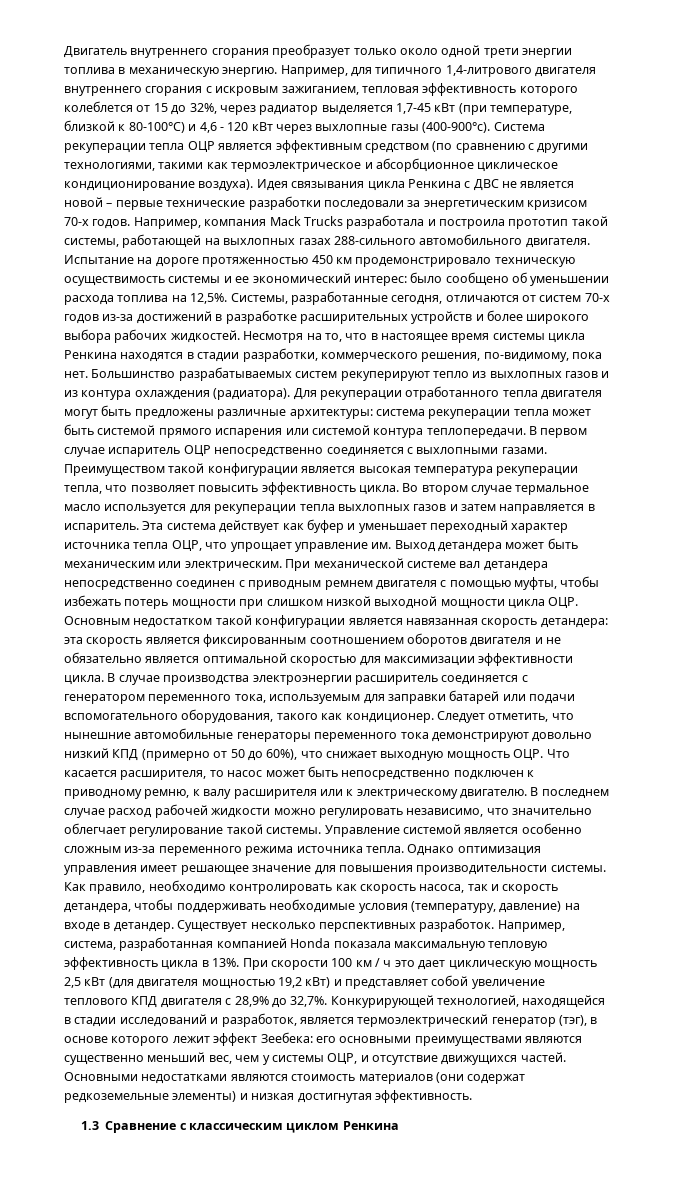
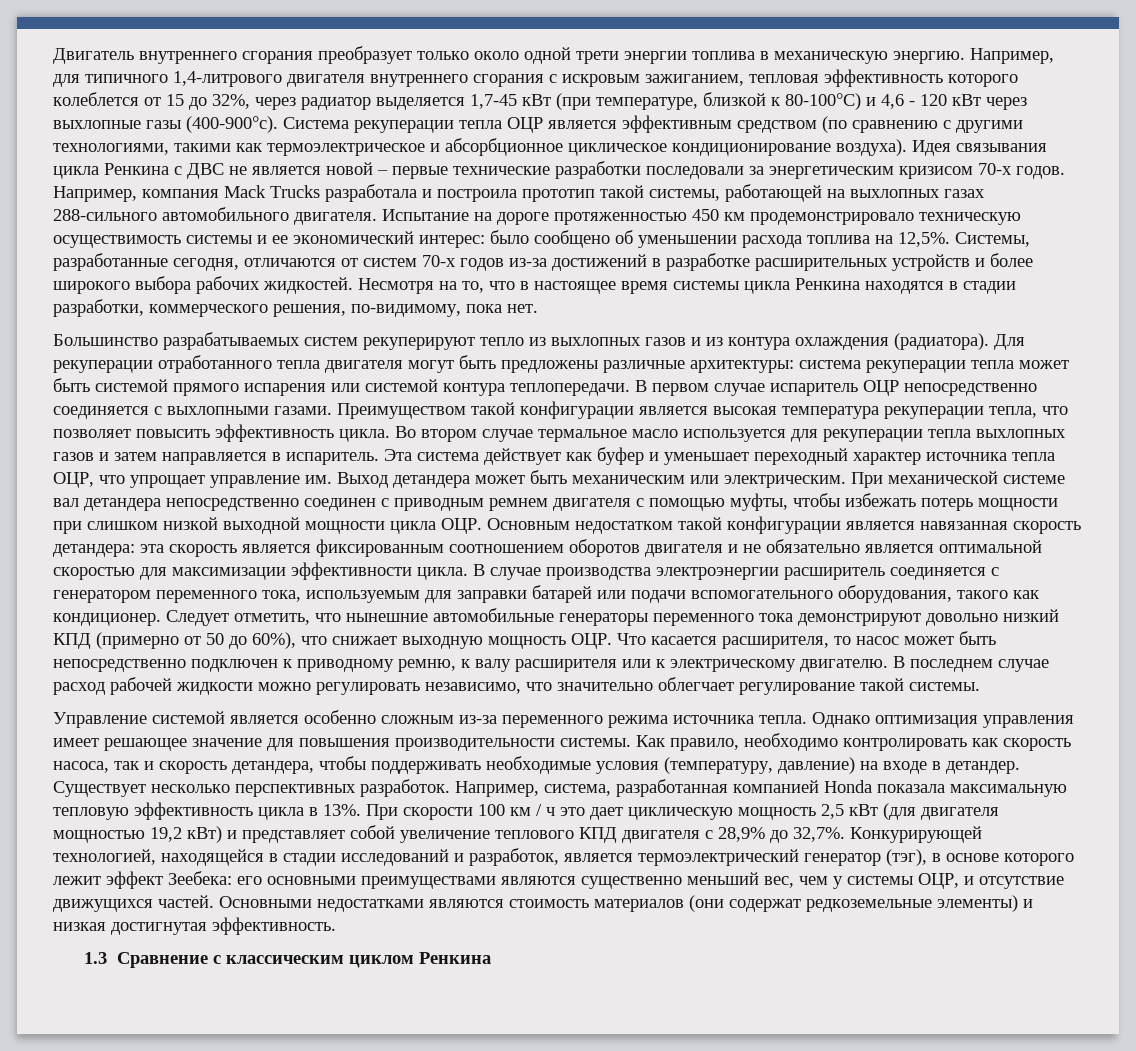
(88, 374) none -> (538, 308) //
(322, 830) none -> (980, 686) //

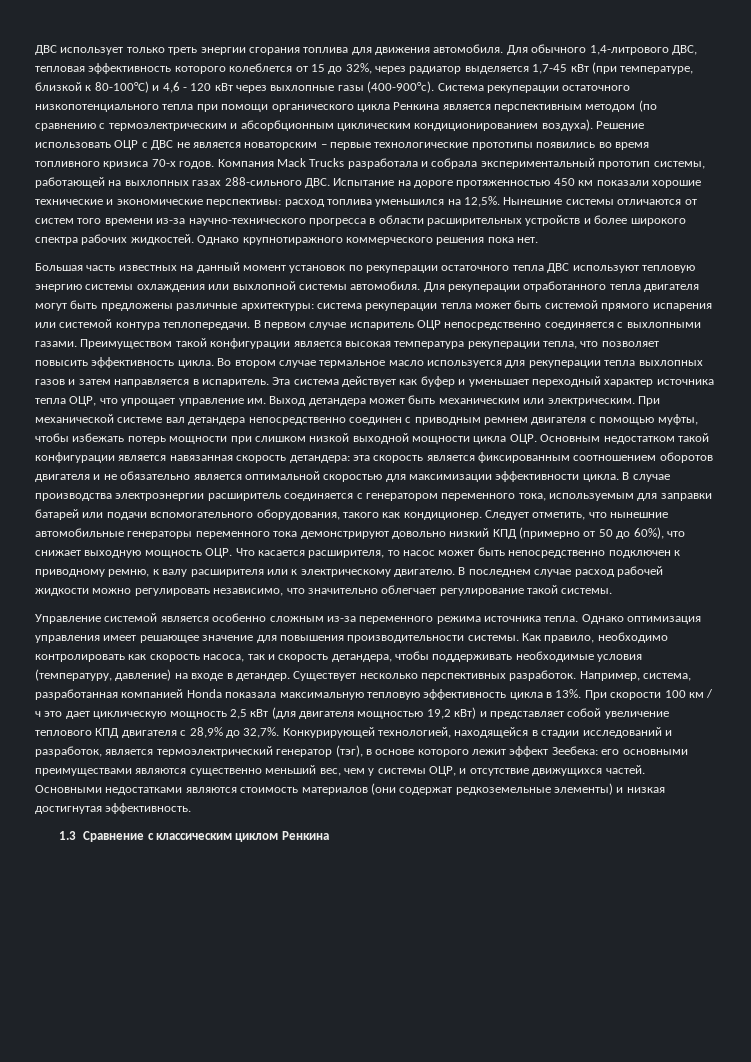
[53,46,1054,64] [53,71,744,87] Двигатель внутреннего сгорания преобразует только около одной трети энергии топлива в механическую энергию. Например, для типичного 1,4-литрового двигателя внутреннего сгорания с искровым зажиганием, -> [35,44,697,55] ДВС использует только треть энергии сгорания топлива для движения автомобиля. Для обычного 1,4-литрового ДВС,
[459,115,1023,133] [53,138,1047,156] [53,163,169,179] тепла ОЦР является эффективным средством (по сравнению с другими технологиями, такими как термоэлектрическое и абсорбционное циклическое кондиционирование воздуха). Идея связывания цикла Ренкина -> [562,85,631,91] [35,100,657,112] [35,119,644,131] [35,140,139,150] остаточного низкопотенциального тепла при помощи органического цикла Ренкина является перспективным методом (по сравнению с термоэлектрическим и абсорбционным циклическим кондиционированием воздуха). Решение использовать ОЦР
[326,162,373,175] новой -> [244,142,318,150] новаторским
[453,161,1065,179] [53,186,219,202] технические разработки последовали за энергетическим кризисом 70-х годов. Например, компания -> [374,142,649,150] [35,159,274,169] технологические прототипы появились во время топливного кризиса 70-х годов. Компания
[437,185,644,202] построила прототип такой -> [431,158,651,169] собрала экспериментальный прототип
[162,207,377,225] автомобильного двигателя. -> [304,178,330,188] ДВС.
[750,212,1021,225] [53,230,1030,248] [53,253,750,271] продемонстрировало техническую осуществимость системы и ее экономический интерес: было сообщено об уменьшении расхода топлива на 12,5%. Системы, разработанные сегодня, отличаются от систем 70-х годов из-за достижений в разработке -> [596,180,701,188] [35,196,697,207] [35,215,424,226] показали хорошие технические и экономические перспективы: расход топлива уменьшился на 12,5%. Нынешние системы отличаются от систем того времени из-за научно-технического прогресса в области
[135,276,191,294] выбора -> [35,237,78,245] спектра
[358,278,1016,294] [53,299,538,317] [53,332,989,350] Несмотря на то, что в настоящее время системы цикла Ренкина находятся в стадии разработки, коммерческого решения, по-видимому, пока нет. // Большинство разрабатываемых систем рекуперируют тепло из выхлопных газов и из контура охлаждения (радиатора). -> [197,235,538,245] [35,262,695,273] [35,281,421,292] Однако крупнотиражного коммерческого решения пока нет. // Большая часть известных на данный момент установок по рекуперации остаточного тепла ДВС используют тепловую энергию системы охлаждения или выхлопной системы автомобиля.

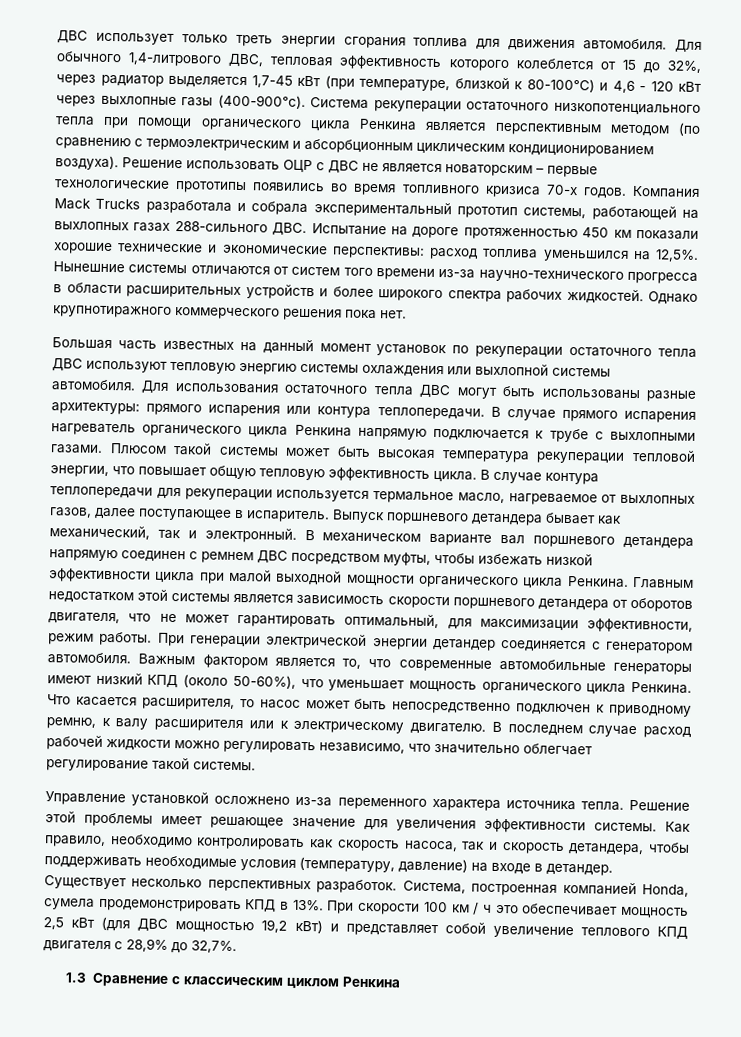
[448,281,700,292] [35,300,598,311] рекуперации отработанного тепла двигателя могут быть предложены различные архитектуры: система рекуперации тепла может быть системой -> [174,383,697,402] [51,402,140,415] использования остаточного тепла ДВС могут быть использованы разные архитектуры:
[59,319,113,328] системой -> (312, 410) none
[263,320,701,330] [35,338,659,349] [35,357,703,368] [35,376,714,387] [35,395,660,406] [35,414,698,425] [35,433,709,444] [35,452,713,463] [35,471,670,482] [35,493,712,501] [35,509,669,520] [35,527,685,539] [35,548,233,558] первом случае испаритель ОЦР непосредственно соединяется с выхлопными газами. Преимуществом такой конфигурации является высокая температура рекуперации тепла, что позволяет повысить эффективность цикла. Во втором случае термальное масло используется для рекуперации тепла выхлопных газов и затем направляется в испаритель. Эта система действует как буфер и уменьшает переходный характер источника тепла ОЦР, что упрощает управление им. Выход детандера может быть механическим или электрическим. При механической системе вал детандера непосредственно соединен с приводным ремнем двигателя с помощью муфты, чтобы избежать потерь мощности при слишком низкой выходной мощности цикла ОЦР. Основным недостатком такой конфигурации является навязанная скорость детандера: эта скорость является фиксированным соотношением оборотов двигателя и не обязательно является оптимальной скоростью для максимизации эффективности цикла. В случае производства электроэнергии расширитель соединяется с генератором переменного тока, используемым для заправки батарей или подачи вспомогательного оборудования, такого как кондиционер. Следует отметить, что нынешние автомобильные генераторы переменного тока демонстрируют довольно низкий КПД (примерно от 50 до 60%), что снижает выходную мощность ОЦР. -> [506,409,696,423] [51,423,696,443] [50,443,696,464] [50,465,599,485] [50,486,695,506] [49,507,622,526] [49,525,695,549] [49,549,593,566] [49,568,694,589] [48,589,693,612] [48,612,693,633] [48,631,693,654] [47,652,692,675] [47,672,692,695] случае прямого испарения нагреватель органического цикла Ренкина напрямую подключается к трубе с выхлопными газами. Плюсом такой системы может быть высокая температура рекуперации тепловой энергии, что повышает общую тепловую эффективность цикла. В случае контура теплопередачи для рекуперации используется термальное масло, нагреваемое от выхлопных газов, далее поступающее в испаритель. Выпуск поршневого детандера бывает как механический, так и электронный. В механическом варианте вал поршневого детандера напрямую соединен с ремнем ДВС посредством муфты, чтобы избежать низкой эффективности цикла при малой выходной мощности органического цикла Ренкина. Главным недостатком этой системы является зависимость скорости поршневого детандера от оборотов двигателя, что не может гарантировать оптимальный, для максимизации эффективности, режим работы. При генерации электрической энергии детандер соединяется с генератором автомобиля. Важным фактором является то, что современные автомобильные генераторы имеют низкий КПД (около 50-60%), что уменьшает мощность органического цикла Ренкина.
[104,613,324,622] системой является особенно сложным -> [131,791,291,807] установкой осложнено
[436,616,481,624] режима -> [431,798,501,812] характера
[581,614,702,624] [35,635,100,643] Однако оптимизация управления -> [629,799,690,811] [45,811,153,827] Решение этой проблемы
[279,635,465,643] повышения производительности -> [396,818,586,834] увеличения эффективности
[579,671,692,681] [35,689,543,700] Например, система, разработанная компанией Honda показала максимальную тепловую эффективность цикла -> [402,880,690,897] [44,898,277,913] Система, построенная компанией Honda, сумела продемонстрировать КПД
[65,711,167,719] дает циклическую -> [522,903,619,916] обеспечивает
[299,711,354,719] двигателя -> [137,918,169,932] ДВС
[282,727,672,738] [35,745,688,757] [35,765,645,776] [35,783,665,795] [35,803,192,814] Конкурирующей технологией, находящейся в стадии исследований и разработок, является термоэлектрический генератор (тэг), в основе которого лежит эффект Зеебека: его основными преимуществами являются существенно меньший вес, чем у системы OЦР, и отсутствие движущихся частей. Основными недостатками являются стоимость материалов (они содержат редкоземельные элементы) и низкая достигнутая эффективность. -> (237, 947) none

